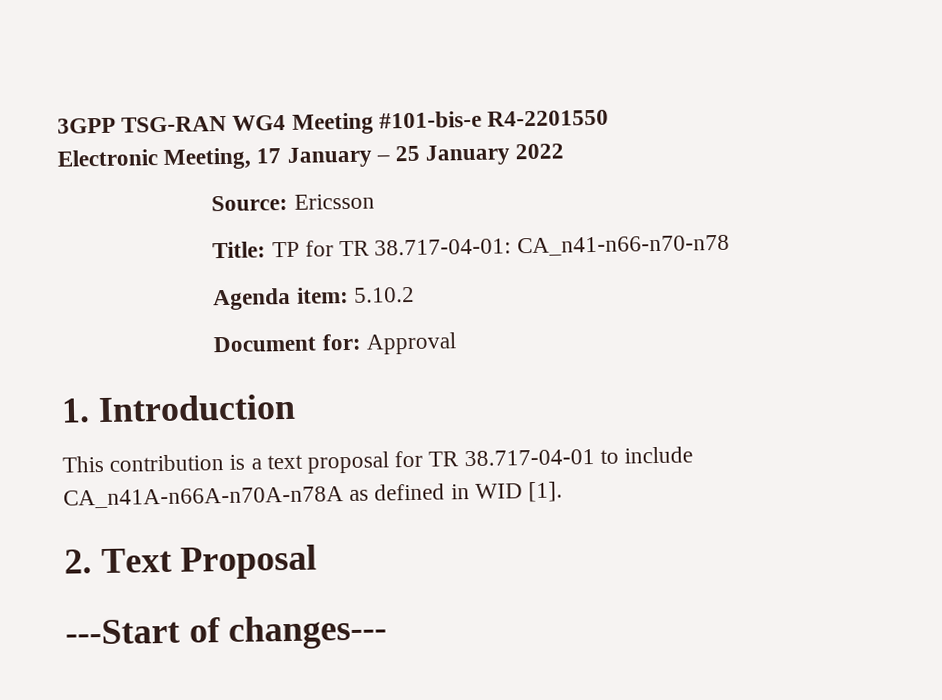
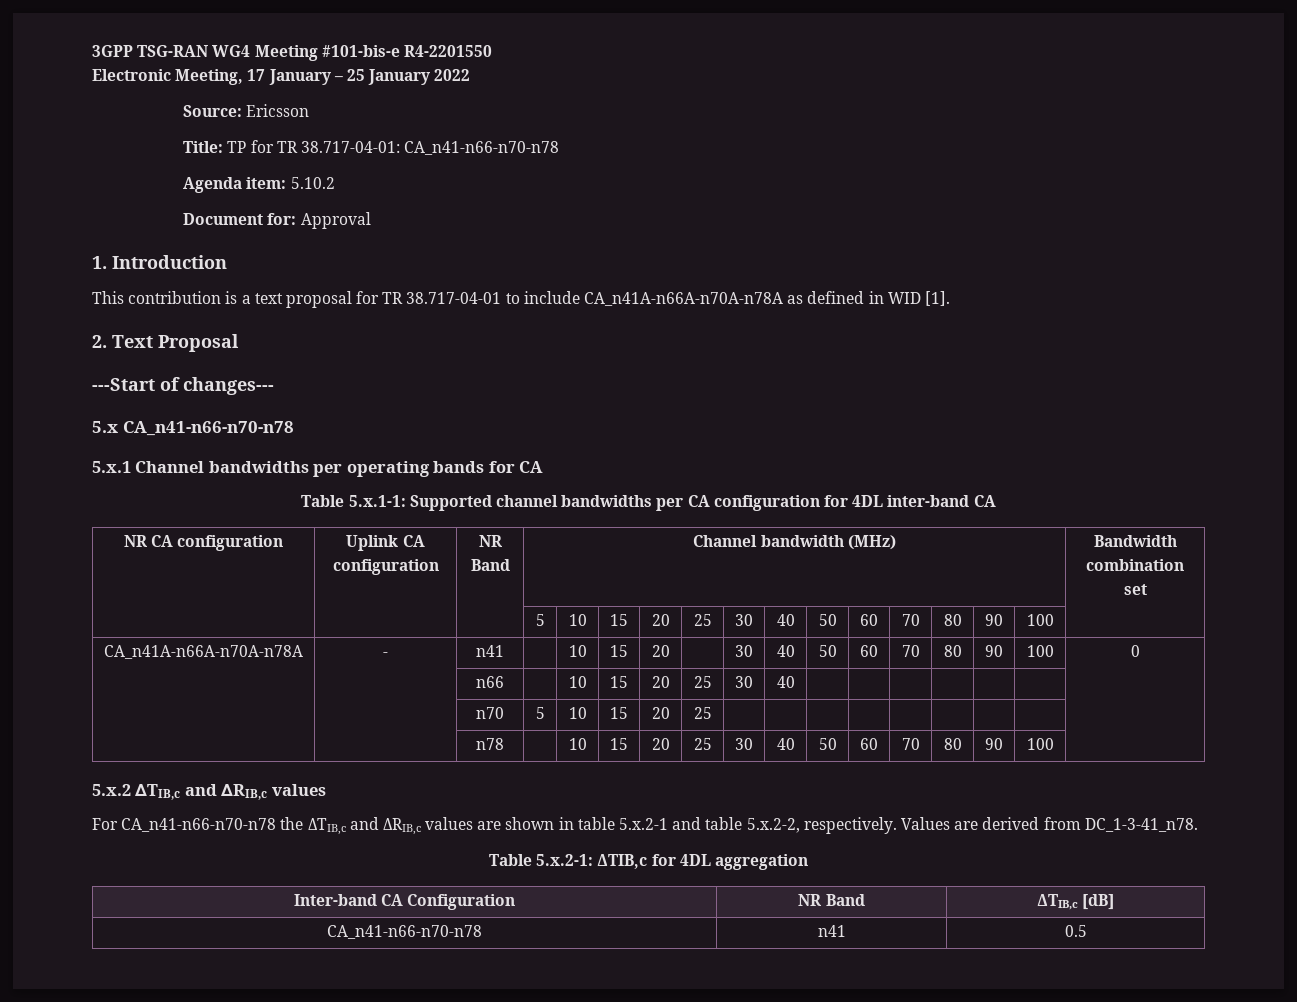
(388, 632) none -> [92,421,294,436] [92,461,544,477] [301,495,996,511] [123,535,284,551] [346,535,425,551] [332,559,439,575] [478,535,503,547] [470,559,510,571] [693,535,896,550] [1093,535,1177,547] [1086,559,1184,571] [1123,584,1147,595] [535,614,545,626] [568,614,587,626] [610,614,628,626] [651,614,670,626] [693,614,712,626] [735,614,753,626] [776,614,795,626] [818,614,837,626] [860,614,878,626] [901,614,920,626] [943,614,962,626] [985,614,1003,626] [1026,614,1054,626] [104,645,303,659] [383,652,388,657] [476,645,504,657] [568,645,587,657] [610,645,628,657] [651,645,670,657] [735,645,753,657] [776,645,795,657] [818,645,837,657] [860,645,878,657] [901,645,920,657] [943,645,962,657] [985,645,1003,657] [1026,645,1054,657] [1130,645,1140,657] [476,676,504,688] [568,676,587,688] [610,676,628,688] [651,676,670,688] [693,676,712,688] [735,676,753,688] [776,676,795,688] [476,707,504,719] [535,707,545,719] [568,707,587,719] [610,707,628,719] [651,707,670,719] [693,707,712,719] [476,738,504,750] [568,738,587,750] [610,738,628,750] [651,738,670,750] [693,738,712,750] [735,738,753,750] [776,738,795,750] [818,738,837,750] [860,738,878,750] [901,738,920,750] [943,738,962,750] [985,738,1003,750] [1026,738,1054,750] [92,784,326,800] [92,817,1198,835] [489,854,808,870] [293,894,516,910] [798,894,865,906] [1036,894,1115,910] [327,925,482,939] [817,925,846,937] [1064,925,1087,937] // 5.x CA_n41-n66-n70-n78 // 5.x.1 Channel bandwidths per operating bands for CA // Table 5.x.1-1: Supported channel bandwidths per CA configuration for 4DL inter-band CA // NR CA configuration | Uplink CA configuration | NR Band | Channel bandwidth (MHz) | Bandwidth combination set // | | | 5 | 10 | 15 | 20 | 25 | 30 | 40 | 50 | 60 | 70 | 80 | 90 | 100 | // CA_n41A-n66A-n70A-n78A | - | n41 | | 10 | 15 | 20 | | 30 | 40 | 50 | 60 | 70 | 80 | 90 | 100 | 0 // | | n66 | | 10 | 15 | 20 | 25 | 30 | 40 | | | | | | | // | | n70 | 5 | 10 | 15 | 20 | 25 | | | | | | | | | // | | n78 | | 10 | 15 | 20 | 25 | 30 | 40 | 50 | 60 | 70 | 80 | 90 | 100 | // 5.x.2 ∆TIB,c and ∆RIB,c values // For CA_n41-n66-n70-n78 the ΔTIB,c and ΔRIB,c values are shown in table 5.x.2-1 and table 5.x.2-2, respectively. Values are derived from DC_1-3-41_n78. // Table 5.x.2-1: ΔTIB,c for 4DL aggregation // Inter-band CA Configuration | NR Band | ΔTIB,c [dB] // CA_n41-n66-n70-n78 | n41 | 0.5

